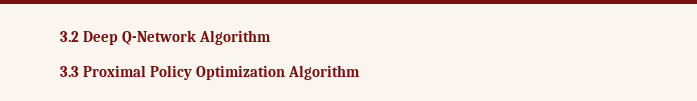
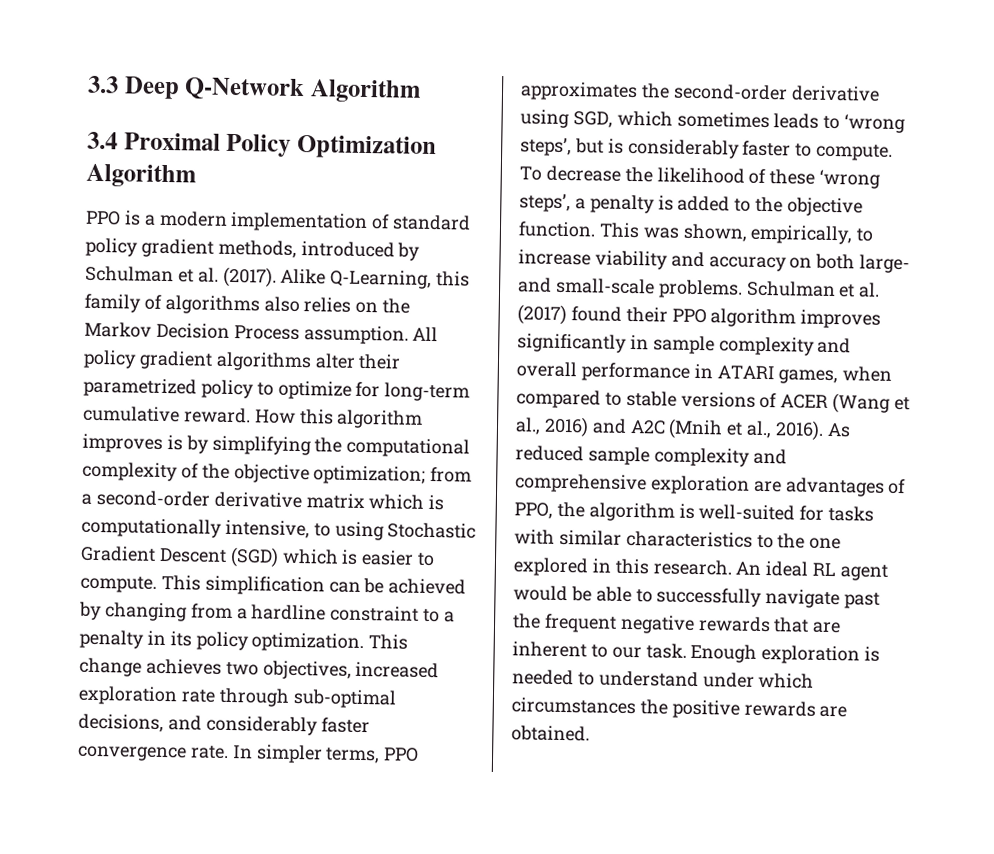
[60,31,79,42] 3.2 -> [87,75,119,94] 3.3
[60,66,79,77] 3.3 -> [87,131,118,150] 3.4
(361, 72) none -> [85,210,472,233] [85,237,421,261] [85,265,471,290] [84,293,411,315] [84,321,439,345] [83,349,402,372] [83,377,471,402] [83,405,424,429] [82,433,471,458] [82,461,473,485] [81,489,445,511] [81,517,477,541] [80,545,436,568] [80,574,467,596] [79,601,456,623] [79,629,409,653] [79,657,440,680] [78,685,397,709] [78,713,370,736] [77,744,420,764] [520,81,880,102] [520,109,906,134] [520,137,894,161] [519,165,881,189] [519,193,864,217] [518,221,875,245] [518,249,911,274] [518,277,881,299] [517,304,882,329] [517,333,852,356] [516,361,893,385] [516,389,911,414] [515,416,851,441] [515,445,787,467] [515,473,907,497] [514,501,875,522] [514,529,842,550] [513,557,889,581] [513,585,881,609] [512,613,842,634] [512,641,881,665] [512,669,815,689] [511,697,848,719] [511,725,590,742] // PPO is a modern implementation of standard policy gradient methods, introduced by Schulman et al. (2017). Alike Q-Learning, this family of algorithms also relies on the Markov Decision Process assumption. All policy gradient algorithms alter their parametrized policy to optimize for long-term cumulative reward. How this algorithm improves is by simplifying the computational complexity of the objective optimization; from a second-order derivative matrix which is computationally intensive, to using Stochastic Gradient Descent (SGD) which is easier to compute. This simplification can be achieved by changing from a hardline constraint to a penalty in its policy optimization. This change achieves two objectives, increased exploration rate through sub-optimal decisions, and considerably faster convergence rate. In simpler terms, PPO approximates the second-order derivative using SGD, which sometimes leads to ‘wrong steps’, but is considerably faster to compute. To decrease the likelihood of these ‘wrong steps’, a penalty is added to the objective function. This was shown, empirically, to increase viability and accuracy on both large- and small-scale problems. Schulman et al. (2017) found their PPO algorithm improves significantly in sample complexity and overall performance in ATARI games, when compared to stable versions of ACER (Wang et al., 2016) and A2C (Mnih et al., 2016). As reduced sample complexity and comprehensive exploration are advantages of PPO, the algorithm is well-suited for tasks with similar characteristics to the one explored in this research. An ideal RL agent would be able to successfully navigate past the frequent negative rewards that are inherent to our task. Enough exploration is needed to understand under which circumstances the positive rewards are obtained.

